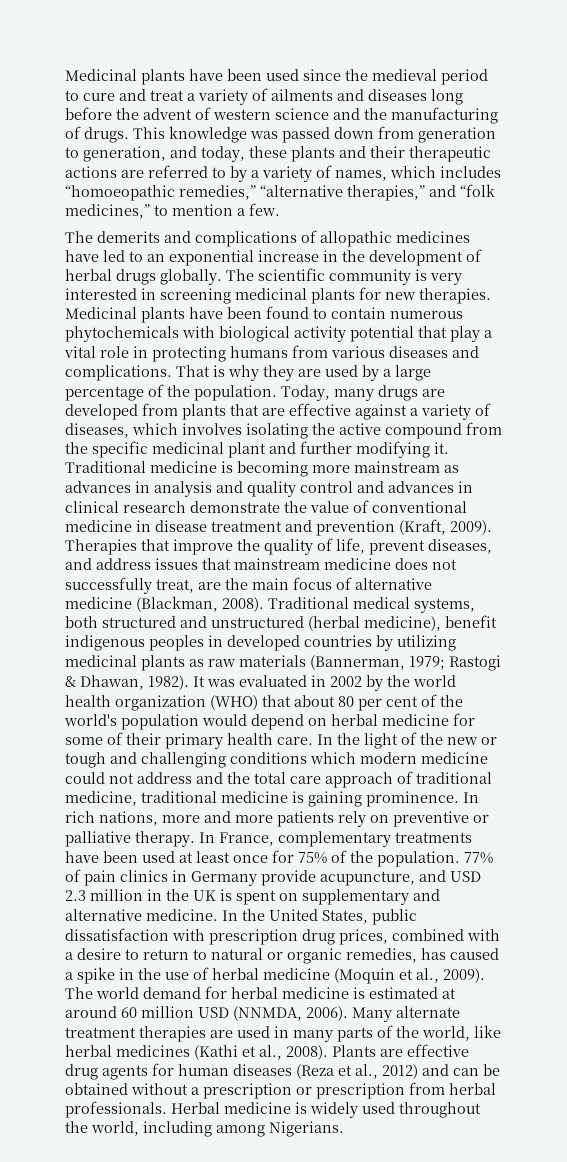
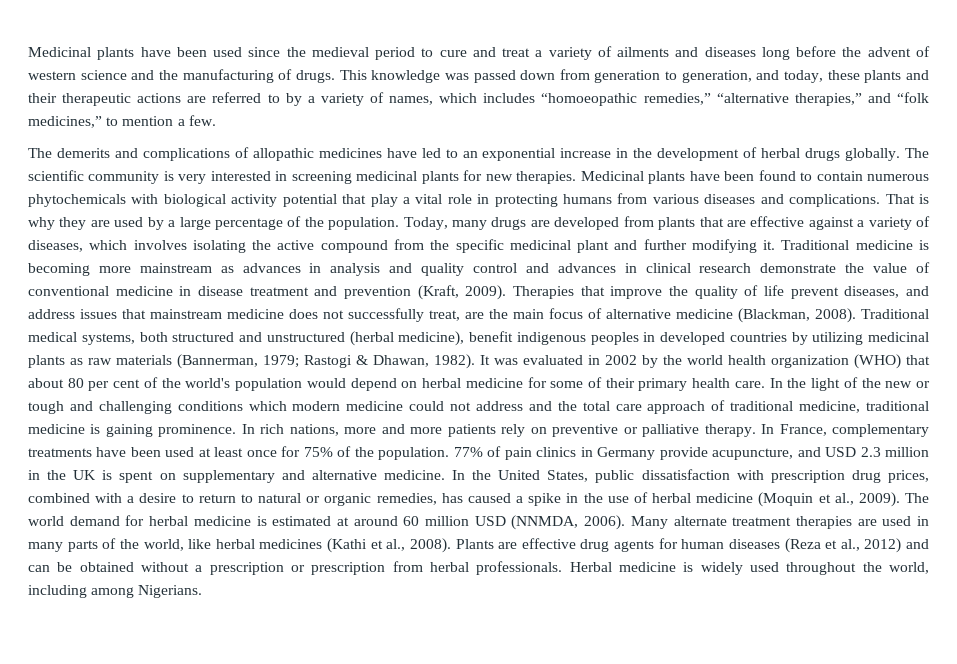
[336,538,365,554] life, -> [763,285,784,296] life

